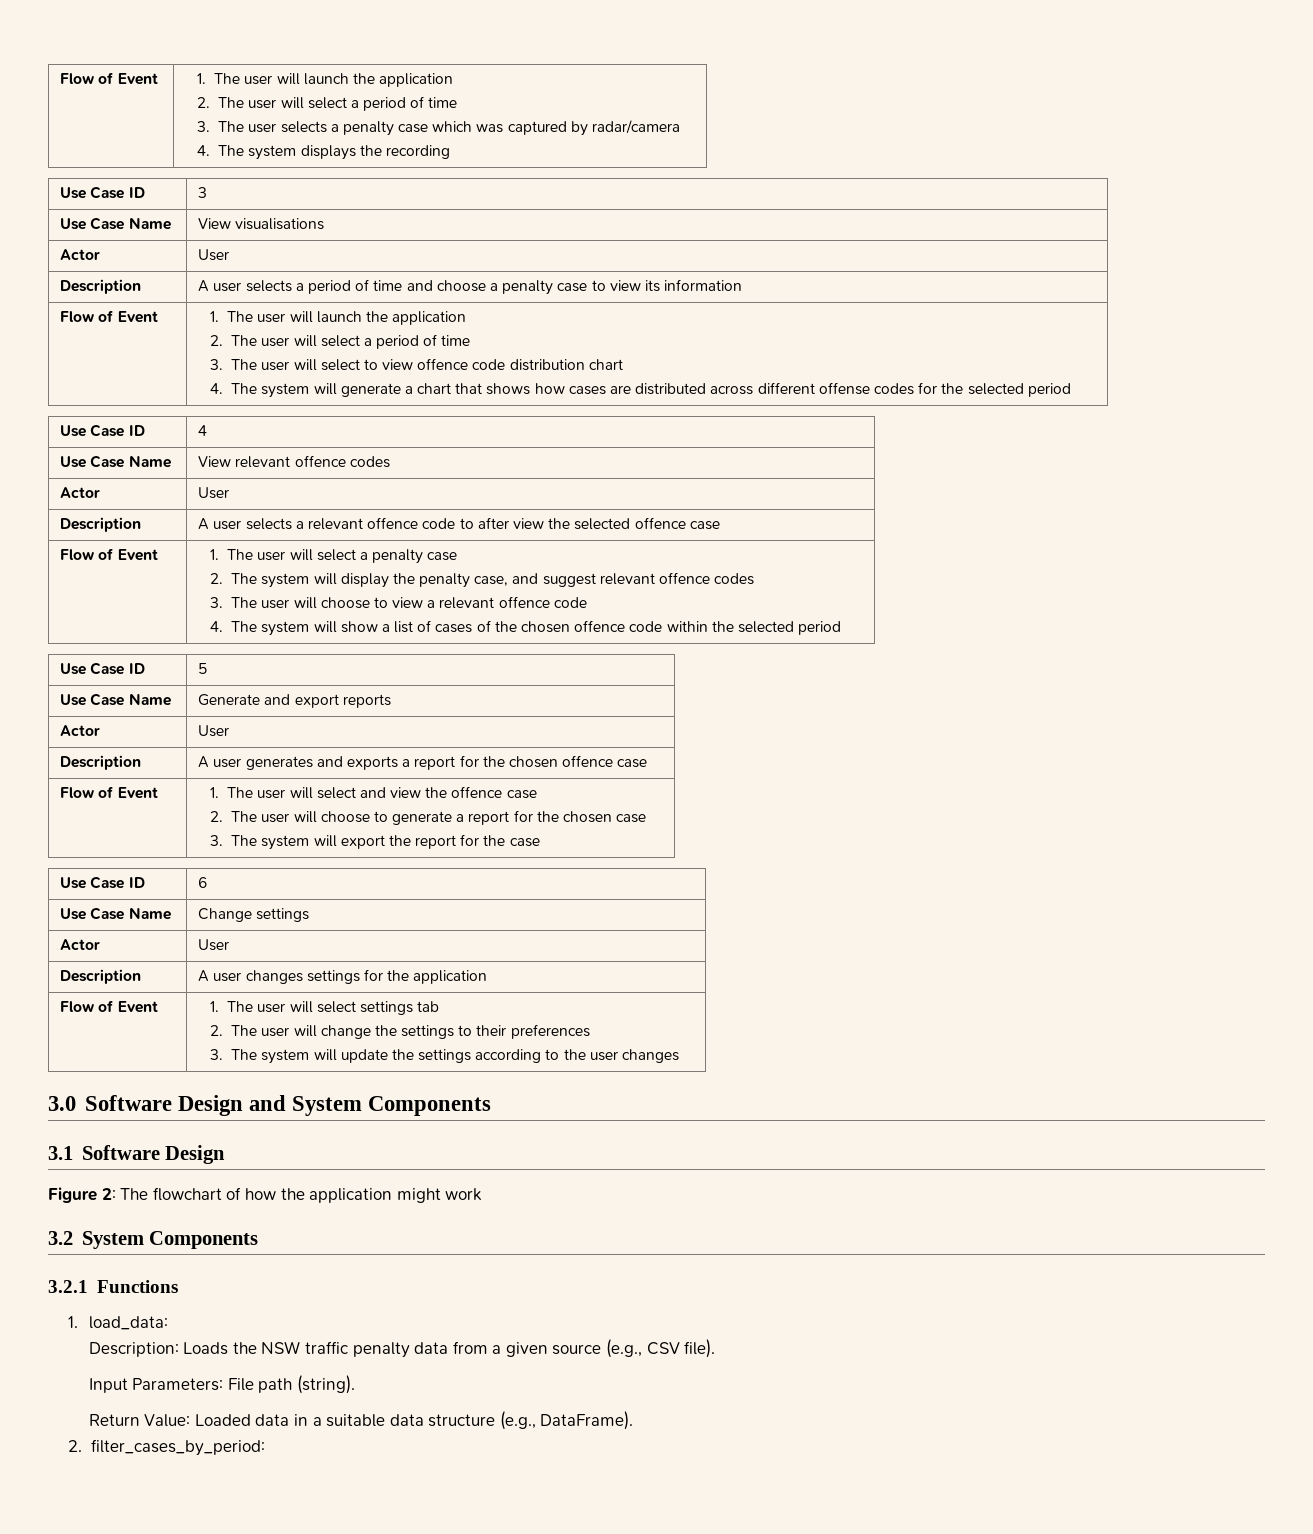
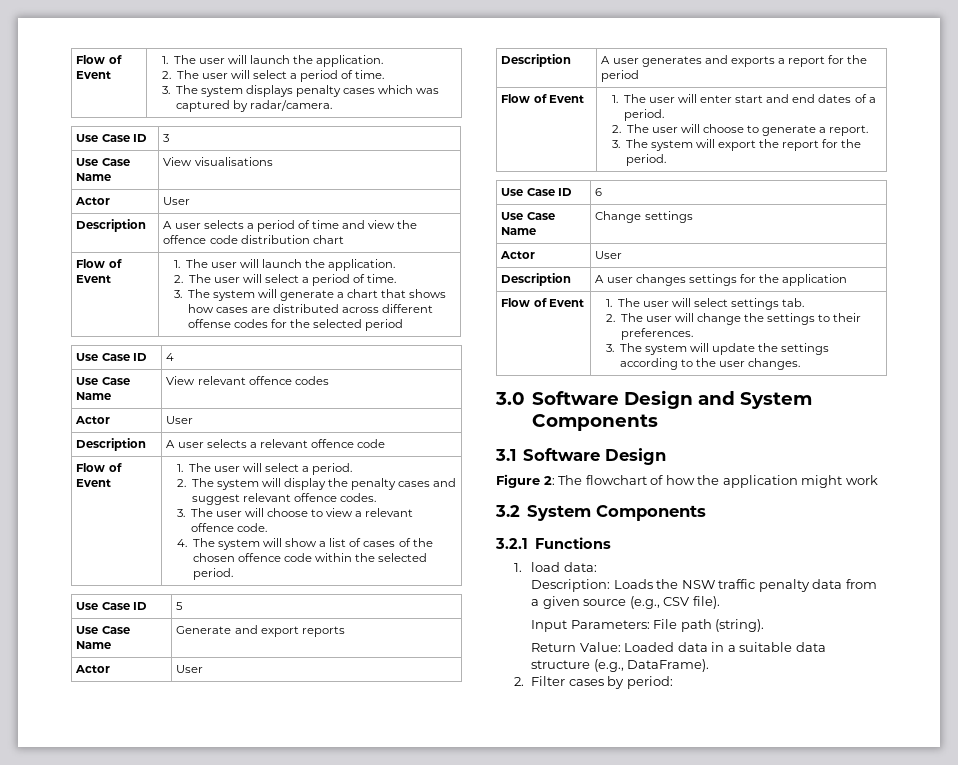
[60,72,158,85] [197,73,454,87] [197,96,458,111] [197,120,681,136] [197,145,450,160] Flow of Event | 1. The user will launch the application // 2. The user will select a period of time // 3. The user selects a penalty case which was captured by radar/camera // 4. The system displays the recording -> [76,55,122,64] [76,71,112,79] [161,55,384,67] [161,70,385,82] [161,85,440,97] [175,100,332,112] Flow of Event | 1. The user will launch the application. // 2. The user will select a period of time. // 3. The system displays penalty cases which was captured by radar/camera.
[436,279,743,295] [60,310,158,323] [210,311,467,325] [210,334,471,349] [210,358,623,371] [210,383,224,394] choose a penalty case to view its information // Flow of Event | 1. The user will launch the application // 2. The user will select a period of time // 3. The user will select to view offence code distribution chart // 4. -> [368,220,418,229] [163,235,344,244] [76,259,122,268] [76,275,112,283] [173,259,396,271] [173,274,397,286] [173,290,182,298] view the offence code distribution chart // Flow of Event | 1. The user will launch the application. // 2. The user will select a period of time. // 3.
[459,517,720,530] to after view the selected offence case -> (386, 443) none
[372,549,458,564] penalty case -> [312,463,353,475] period.
[474,576,509,586] case, -> [398,481,431,487] cases
[714,573,755,585] codes -> [340,493,377,502] codes.
[553,597,587,608] code -> [236,523,267,532] code.
[798,621,842,635] period -> [192,568,233,580] period.
[508,755,648,768] [60,786,158,799] [210,786,537,799] chosen offence case // Flow of Event | 1. The user will select and view the offence case -> [601,70,640,82] [501,94,584,103] [611,94,876,103] [623,109,664,121] period // Flow of Event | 1. The user will enter start and end dates of a period.
[468,810,647,825] report for the chosen case -> [829,125,869,136] report.
[509,838,540,847] case -> [625,154,666,166] period.
[417,1001,440,1012] tab -> [782,298,805,307] tab.
[510,1024,590,1039] preferences -> [620,328,693,340] preferences.
[622,1049,680,1063] changes -> [748,358,801,370] changes.
[88,1316,168,1330] load_data: -> [531,562,597,572] load data:
[90,1439,265,1456] filter_cases_by_period: -> [531,676,673,689] Filter cases by period:

